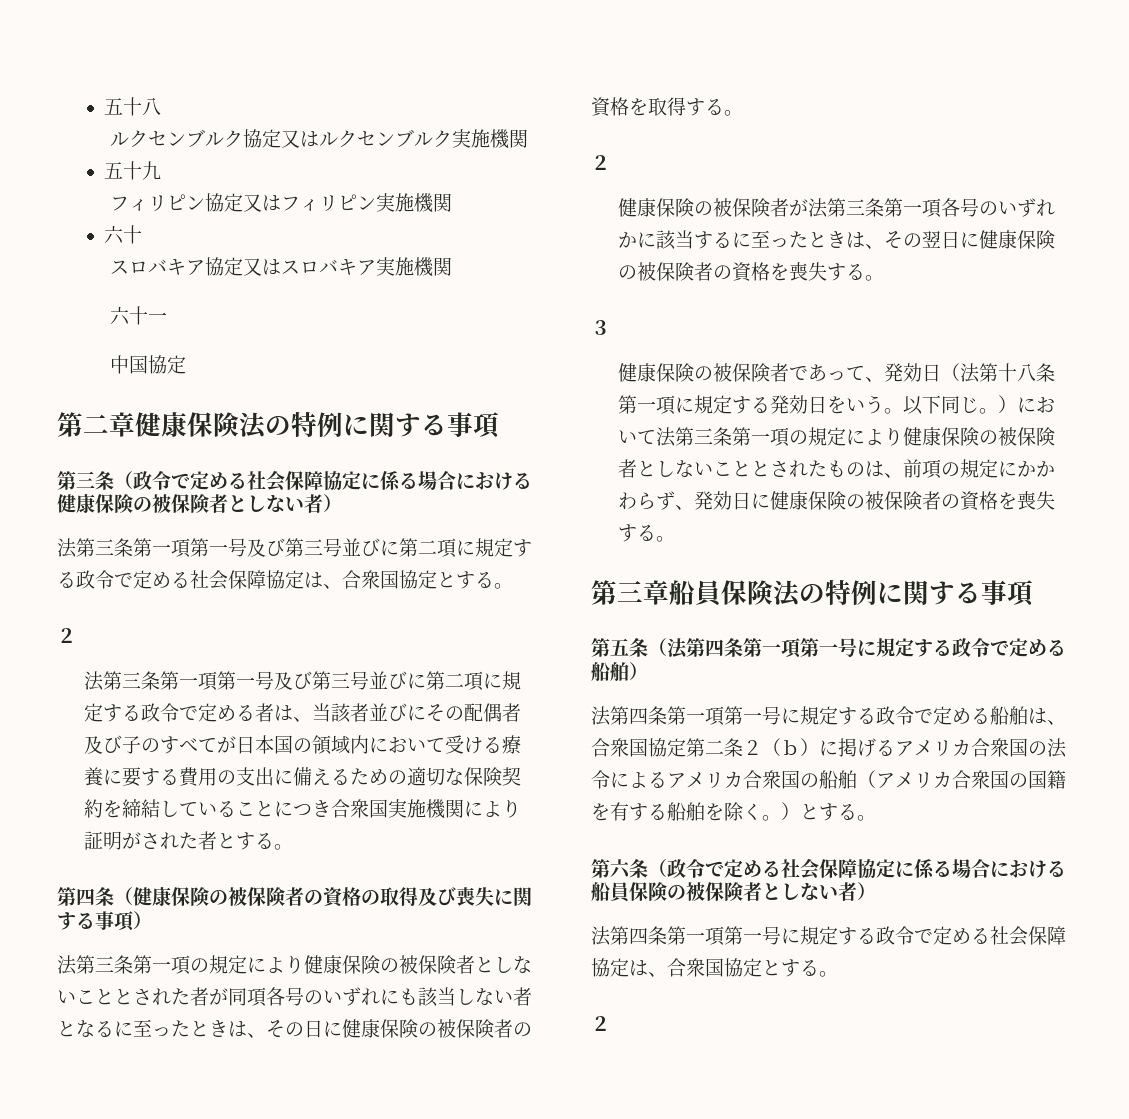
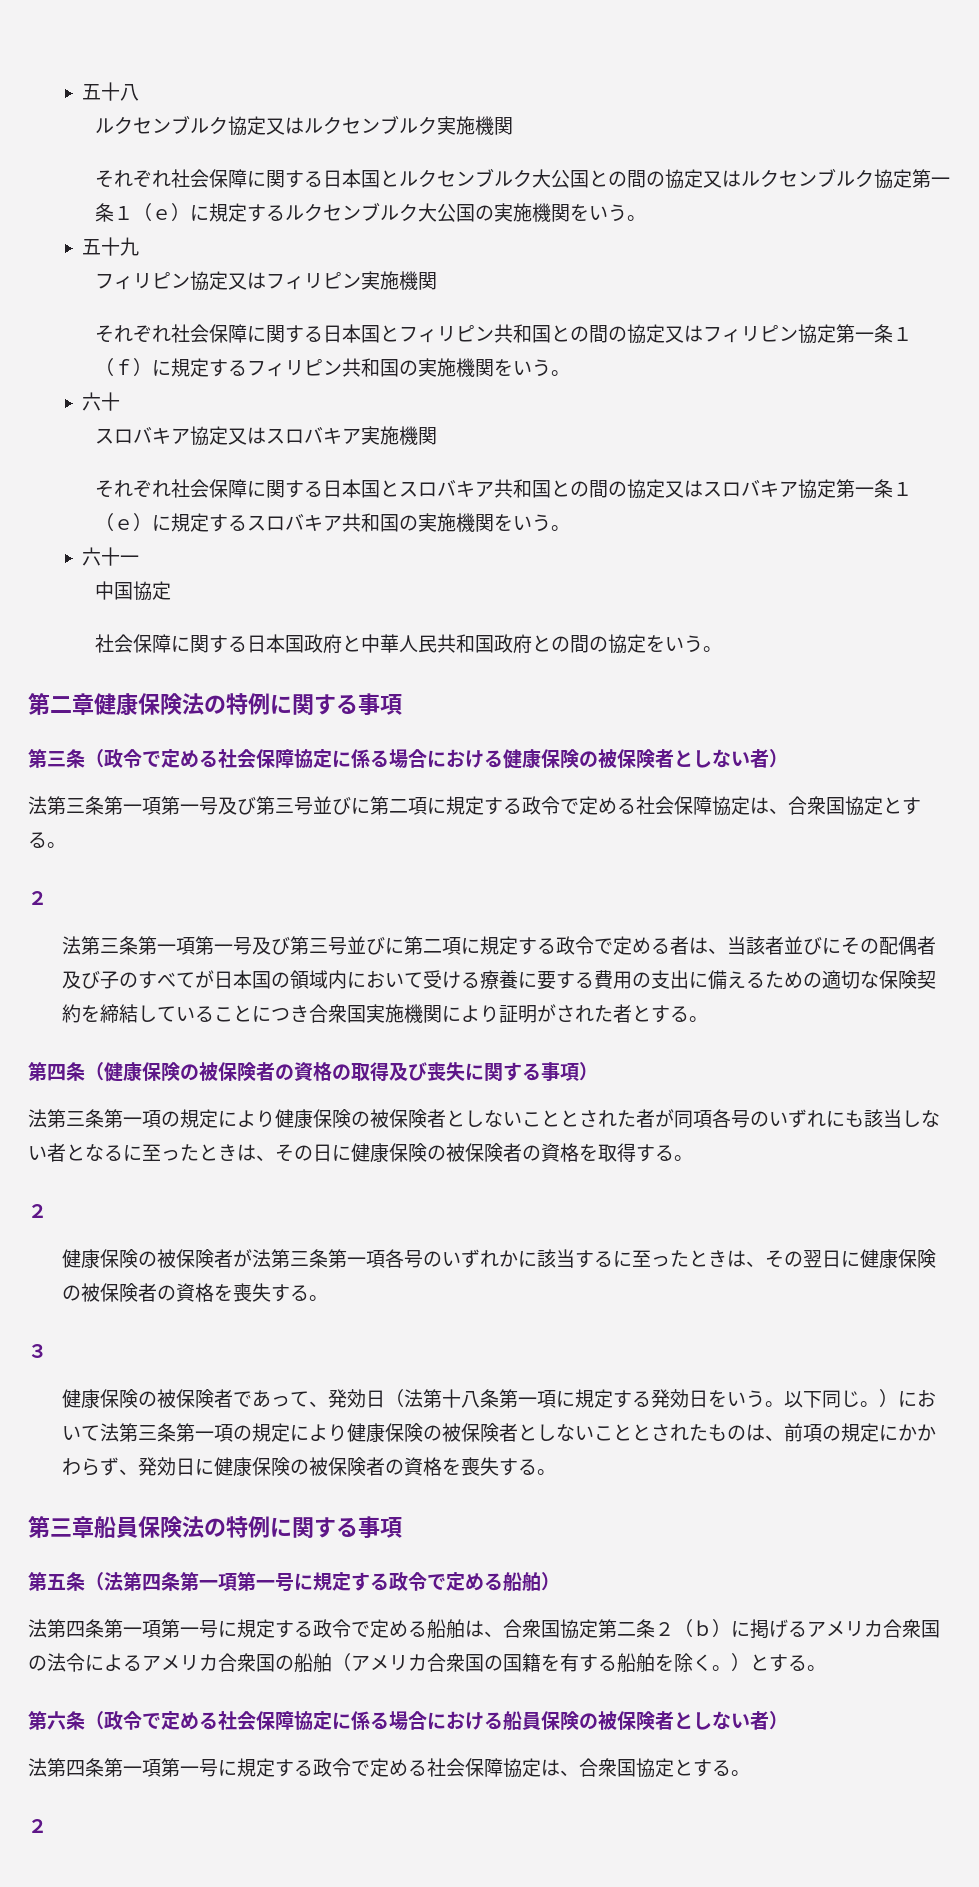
(529, 138) none -> [95,168,951,189] [95,202,647,222] // それぞれ社会保障に関する日本国とルクセンブルク大公国との間の協定又はルクセンブルク協定第一条１（ｅ）に規定するルクセンブルク大公国の実施機関をいう。
(453, 202) none -> [95,324,913,344] [95,358,571,377] // それぞれ社会保障に関する日本国とフィリピン共和国との間の協定又はフィリピン協定第一条１（ｆ）に規定するフィリピン共和国の実施機関をいう。
[110,306,168,325] [110,355,187,374] 六十一 // 中国協定 -> [95,479,913,499] [95,513,571,532] [82,547,140,566] [95,581,172,601] [95,634,723,654] それぞれ社会保障に関する日本国とスロバキア共和国との間の協定又はスロバキア協定第一条１（ｅ）に規定するスロバキア共和国の実施機関をいう。 // 六十一 // 中国協定 // 社会保障に関する日本国政府と中華人民共和国政府との間の協定をいう。

